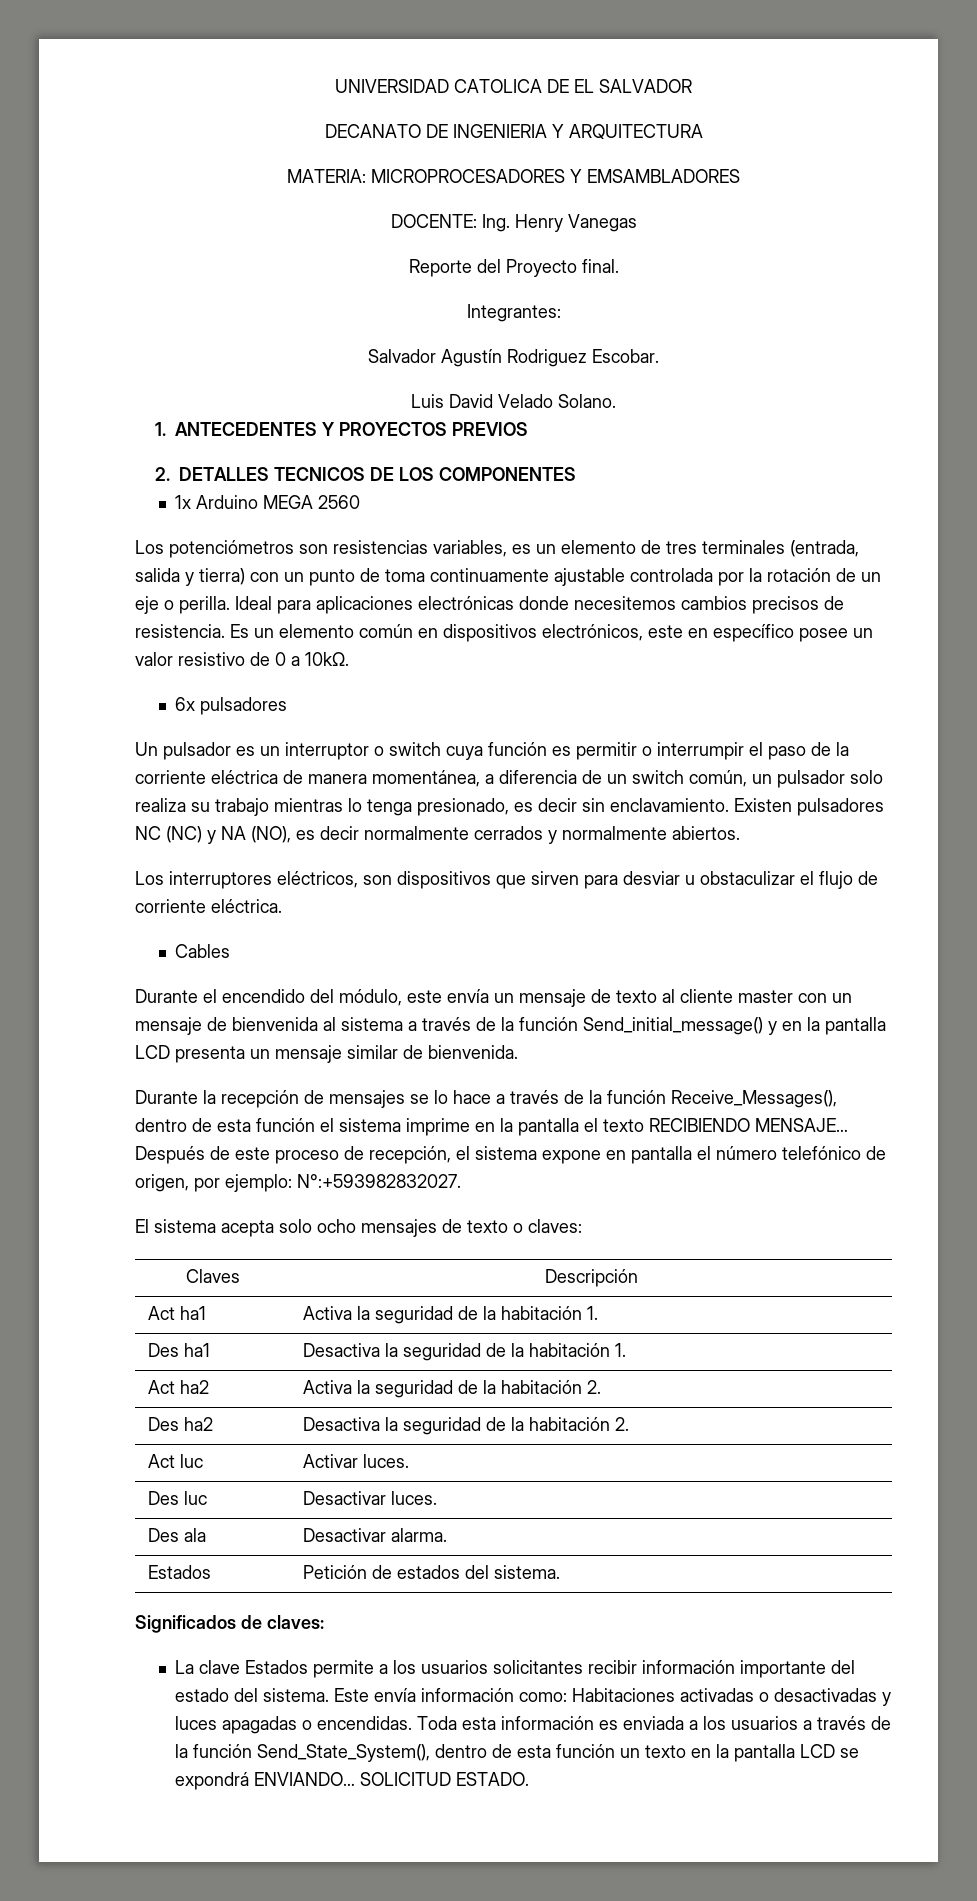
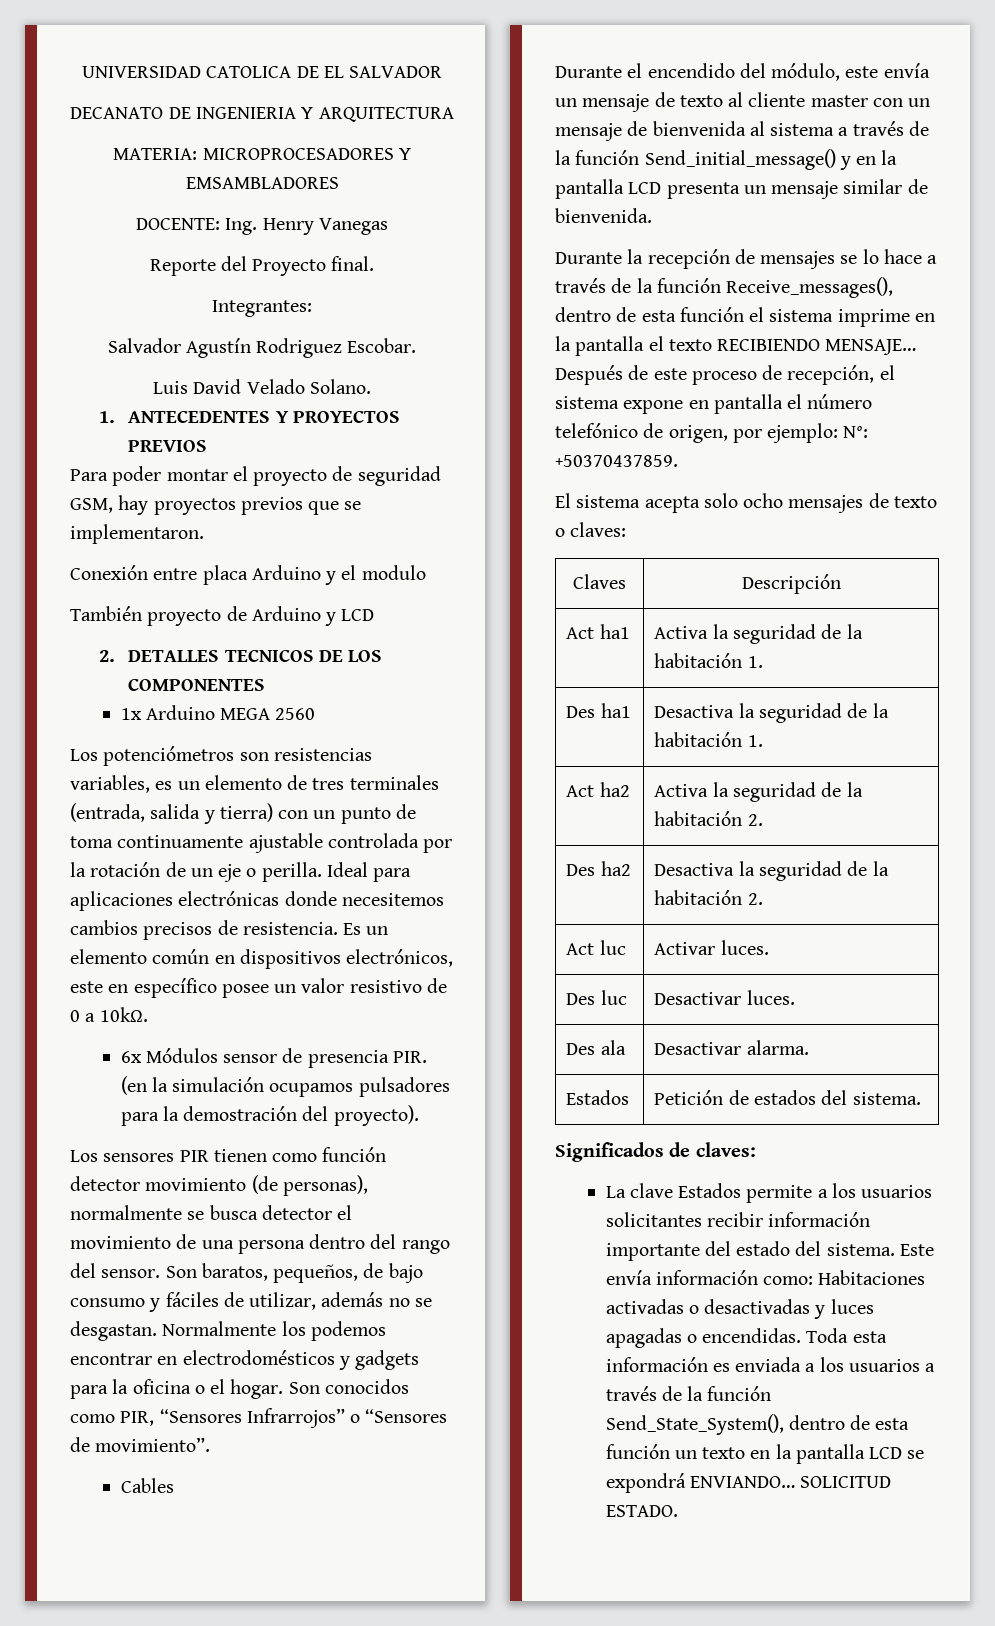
(528, 429) none -> [70,466,441,486] [70,495,362,515] [70,524,204,544] [70,565,426,585] [70,606,375,626] // Para poder montar el proyecto de seguridad GSM, hay proyectos previos que se implementaron. // Conexión entre placa Arduino y el modulo // También proyecto de Arduino y LCD
[199,697,287,715] [135,742,849,760] [135,770,883,788] [135,798,884,816] [135,826,740,844] [135,871,878,889] [135,899,282,913] pulsadores // Un pulsador es un interruptor o switch cuya función es permitir o interrumpir el paso de la corriente eléctrica de manera momentánea, a diferencia de un switch común, un pulsador solo realiza su trabajo mientras lo tenga presionado, es decir sin enclavamiento. Existen pulsadores NC (NC) y NA (NO), es decir normalmente cerrados y normalmente abiertos. // Los interruptores eléctricos, son dispositivos que sirven para desviar u obstaculizar el flujo de corriente eléctrica. -> [145,1048,427,1068] [120,1076,450,1097] [120,1105,419,1126] [70,1147,387,1162] [70,1175,368,1196] [70,1205,353,1220] [70,1234,450,1254] [70,1263,423,1283] [70,1292,432,1312] [70,1321,386,1341] [70,1350,420,1370] [70,1379,409,1399] [70,1408,448,1428] [70,1437,211,1452] Módulos sensor de presencia PIR. (en la simulación ocupamos pulsadores para la demostración del proyecto). // Los sensores PIR tienen como función detector movimiento (de personas), normalmente se busca detector el movimiento de una persona dentro del rango del sensor. Son baratos, pequeños, de bajo consumo y fáciles de utilizar, además no se desgastan. Normalmente los podemos encontrar en electrodomésticos y gadgets para la oficina o el hogar. Son conocidos como PIR, “Sensores Infrarrojos” o “Sensores de movimiento”.
[671,1090,837,1108] Receive_Messages(), -> [726,277,894,298] Receive_messages(),
[297,1174,461,1188] N°:+593982832027. -> [843,426,869,438] [555,455,678,467] N°: +50370437859.

